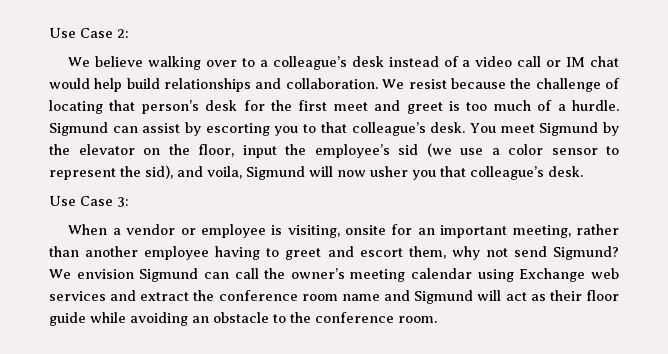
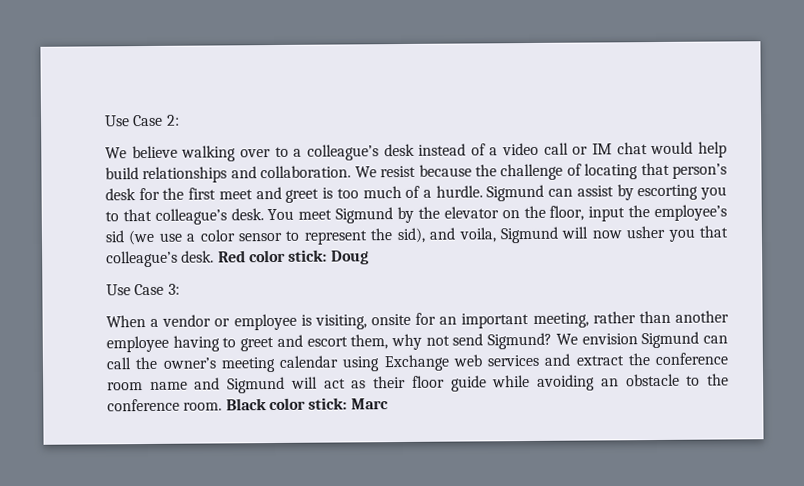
(583, 171) none -> [217,249,369,265] Red color stick: Doug
(437, 319) none -> [225,397,389,411] Black color stick: Marc

